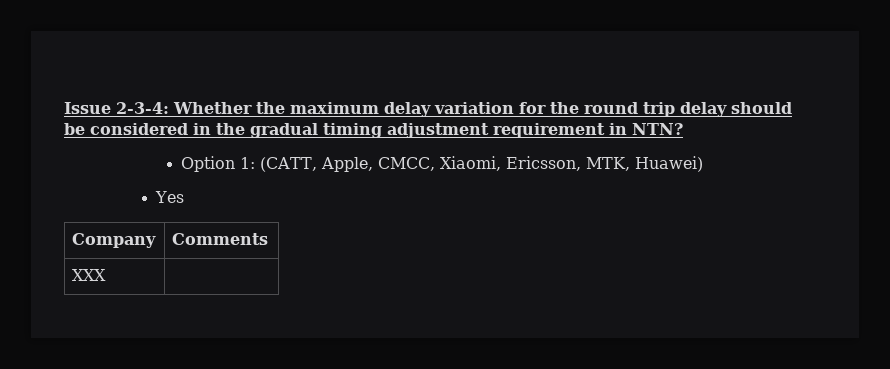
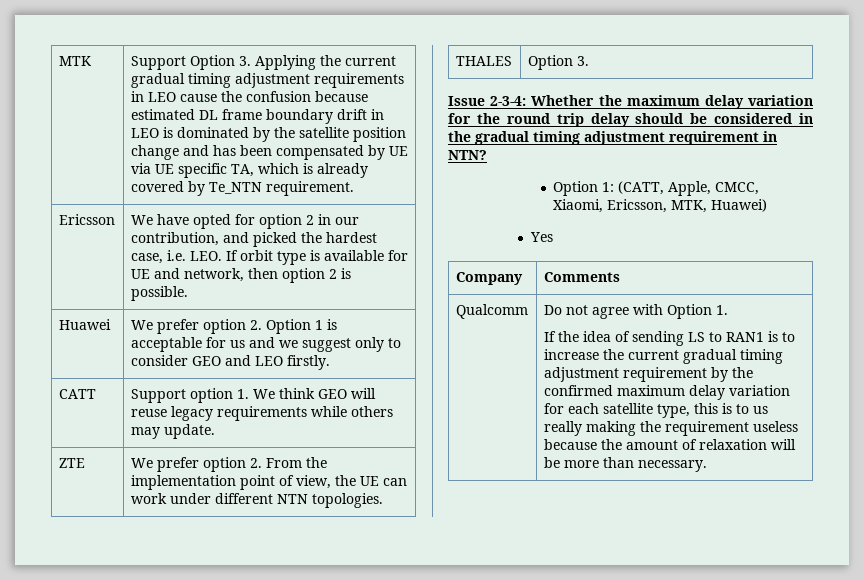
(64, 108) none -> [58,56,91,66] [130,55,396,70] [130,73,404,88] [130,91,368,102] [130,109,384,124] [130,127,406,142] [130,145,408,160] [130,163,368,178] [130,181,354,196] [58,214,115,225] [130,214,359,229] [130,232,377,247] [130,250,408,265] [130,268,351,283] [130,286,188,301] [58,319,111,330] [130,319,337,334] [130,337,401,352] [130,355,330,370] [58,389,96,399] [130,388,376,403] [130,406,393,421] [130,424,215,439] [58,458,85,468] [130,457,327,472] [130,475,407,490] [130,493,383,508] [455,56,512,66] [527,55,589,70] MTK | Support Option 3. Applying the current gradual timing adjustment requirements in LEO cause the confusion because estimated DL frame boundary drift in LEO is dominated by the satellite position change and has been compensated by UE via UE specific TA, which is already covered by Te_NTN requirement. // Ericsson | We have opted for option 2 in our contribution, and picked the hardest case, i.e. LEO. If orbit type is available for UE and network, then option 2 is possible. // Huawei | We prefer option 2. Option 1 is acceptable for us and we suggest only to consider GEO and LEO firstly. // CATT | Support option 1. We think GEO will reuse legacy requirements while others may update. // ZTE | We prefer option 2. From the implementation point of view, the UE can work under different NTN topologies. // THALES | Option 3. //
[72,269,107,281] XXX | -> [455,304,528,319] [543,304,728,319] [543,331,795,346] [543,349,783,364] [543,367,753,382] [543,385,790,400] [543,403,768,418] [543,421,798,436] [543,439,796,450] [543,457,707,472] Qualcomm | Do not agree with Option 1. // If the idea of sending LS to RAN1 is to increase the current gradual timing adjustment requirement by the confirmed maximum delay variation for each satellite type, this is to us really making the requirement useless because the amount of relaxation will be more than necessary.

